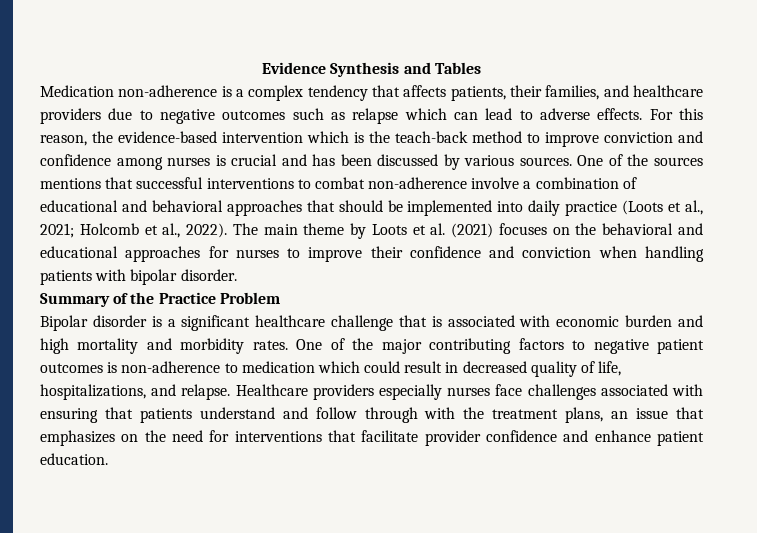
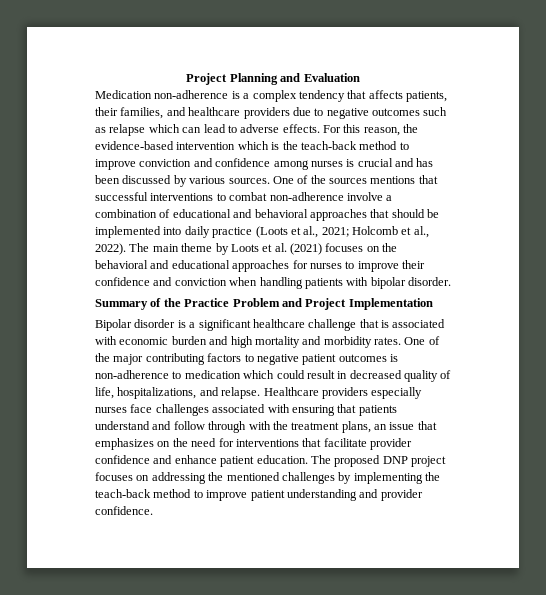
[262,62,481,77] Evidence Synthesis and Tables -> [186,73,360,85] Project Planning and Evaluation
(280, 298) none -> [281,298,433,310] and Project Implementation
(108, 459) none -> [310,455,446,467] [95,472,440,484] [95,489,423,501] [95,506,153,515] The proposed DNP project focuses on addressing the mentioned challenges by implementing the teach-back method to improve patient understanding and provider confidence.

